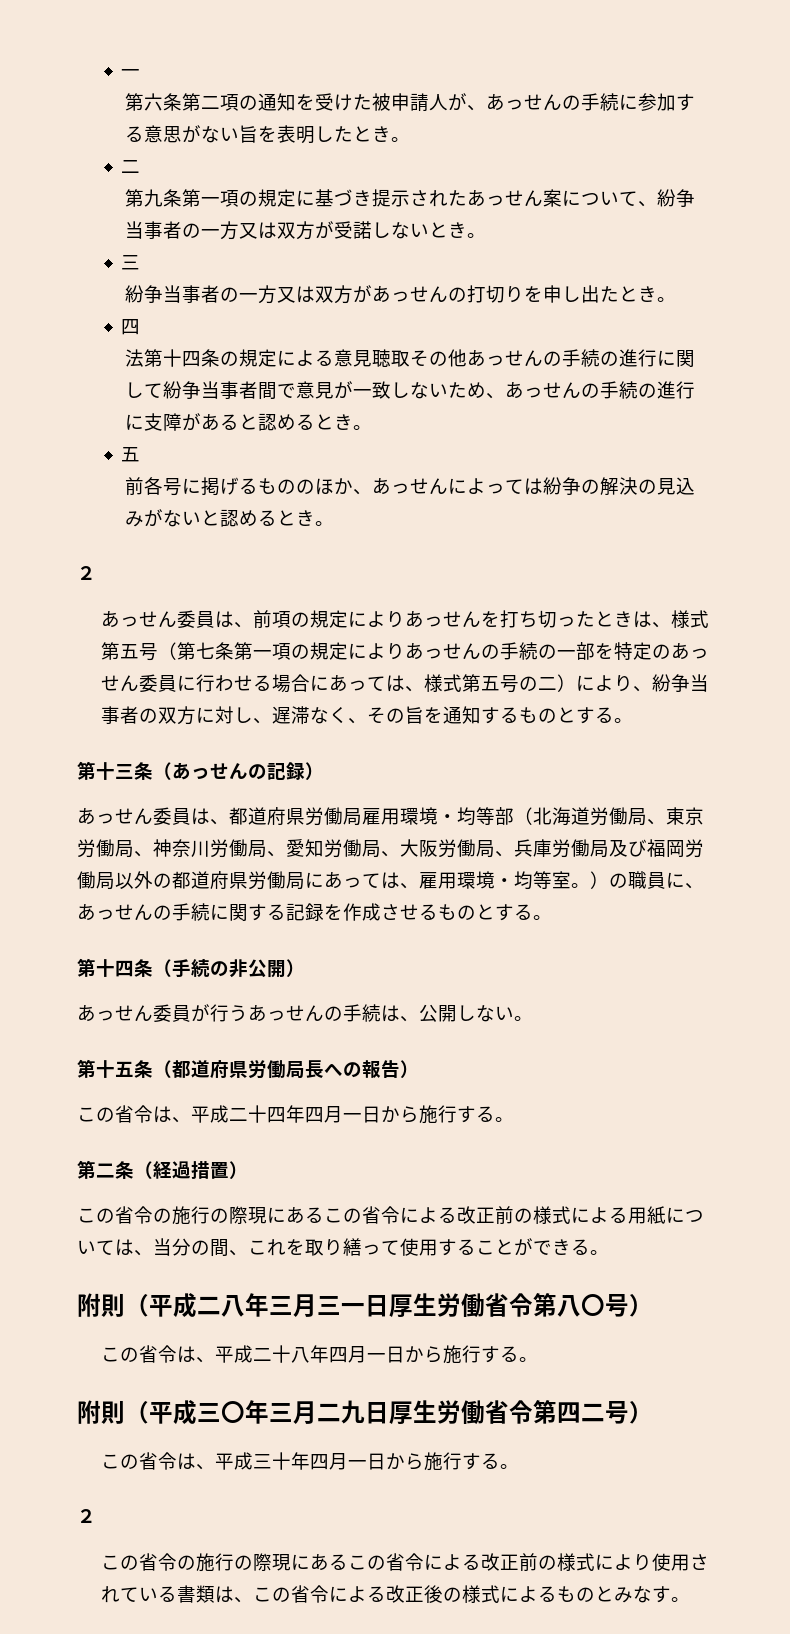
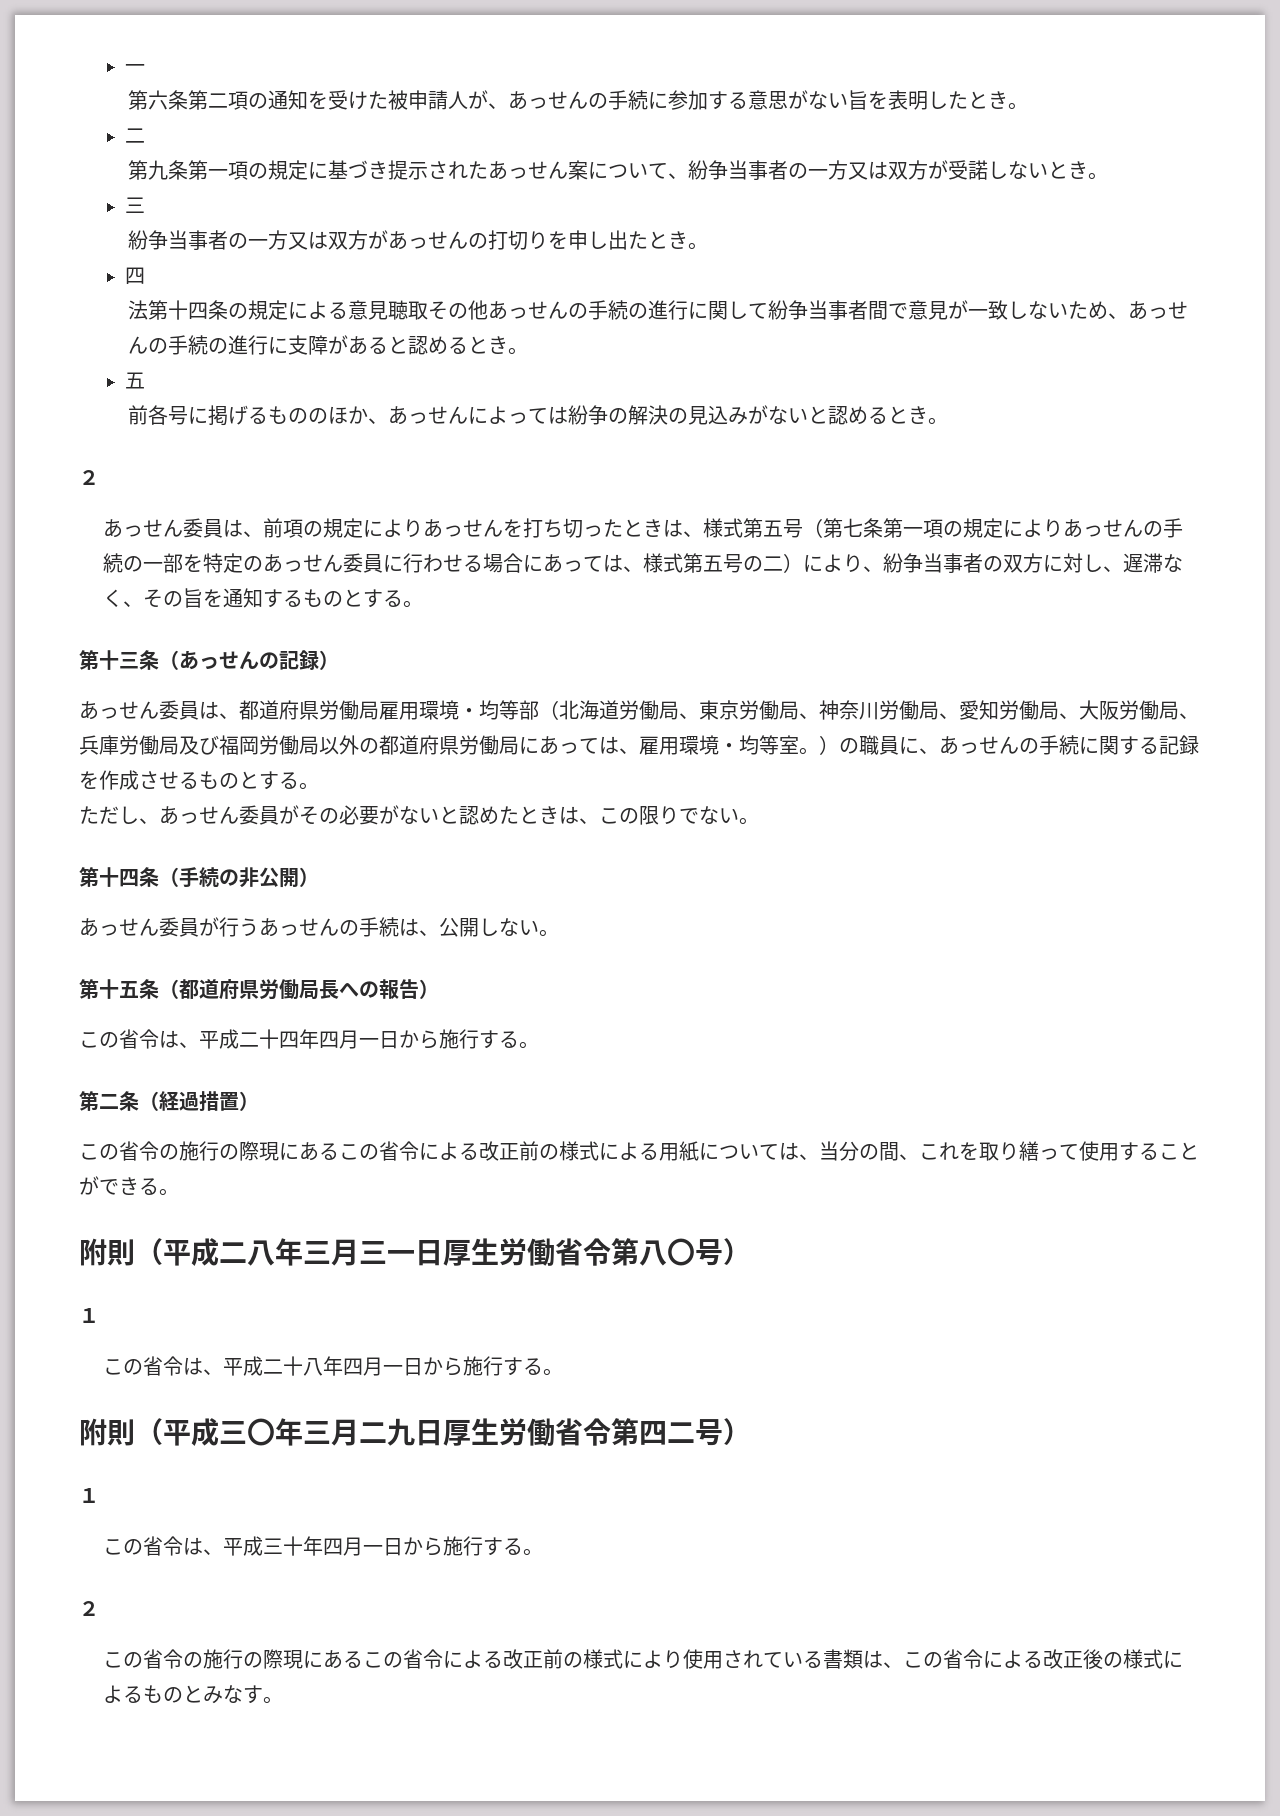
(552, 917) none -> [79,805,759,825] // ただし、あっせん委員がその必要がないと認めたときは、この限りでない。
(653, 1305) none -> [79,1308,99,1323] // １
(653, 1412) none -> [79,1488,99,1503] // １

